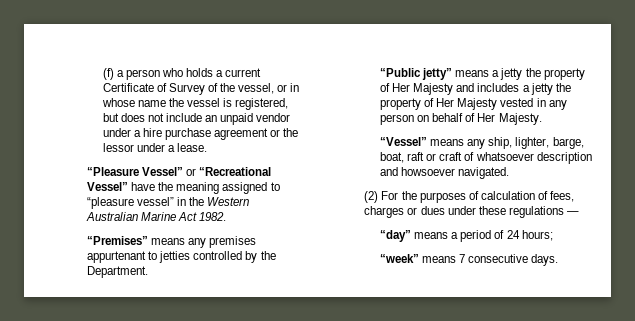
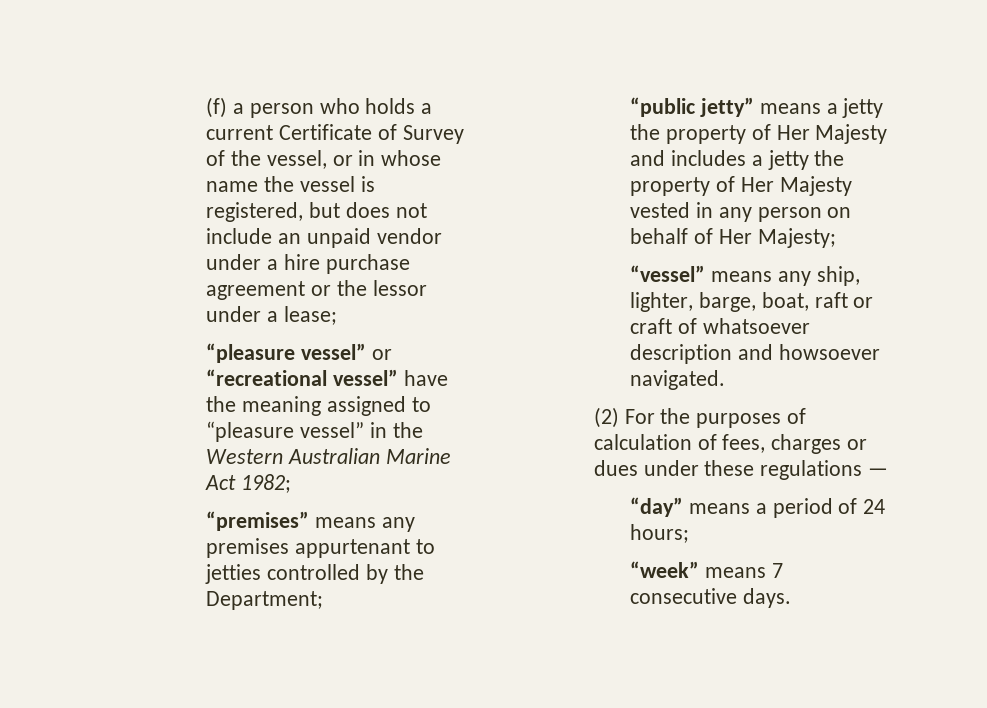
[177,143,208,152] [87,167,272,176] [87,182,129,191] lease. // “Pleasure Vessel” or “Recreational Vessel” -> [283,306,337,325] [206,343,392,363] [206,369,398,386] lease; // “pleasure vessel” or “recreational vessel”
[199,212,227,221] [87,236,149,245] 1982. // “Premises” -> [240,474,291,493] [206,511,310,531] 1982; // “premises”
[87,266,149,278] [380,68,422,77] Department. // “Public -> [206,591,324,610] [630,97,696,117] Department; // “public
[498,113,542,125] [380,137,428,146] Majesty. // “Vessel” -> [757,228,836,248] [630,265,706,282] Majesty; // “vessel”

